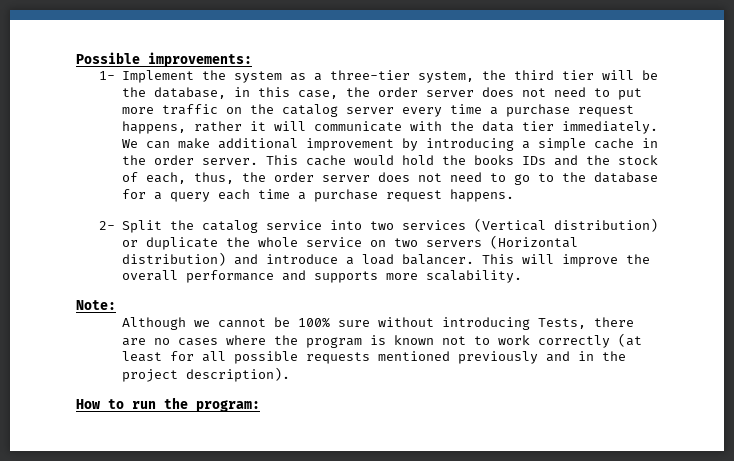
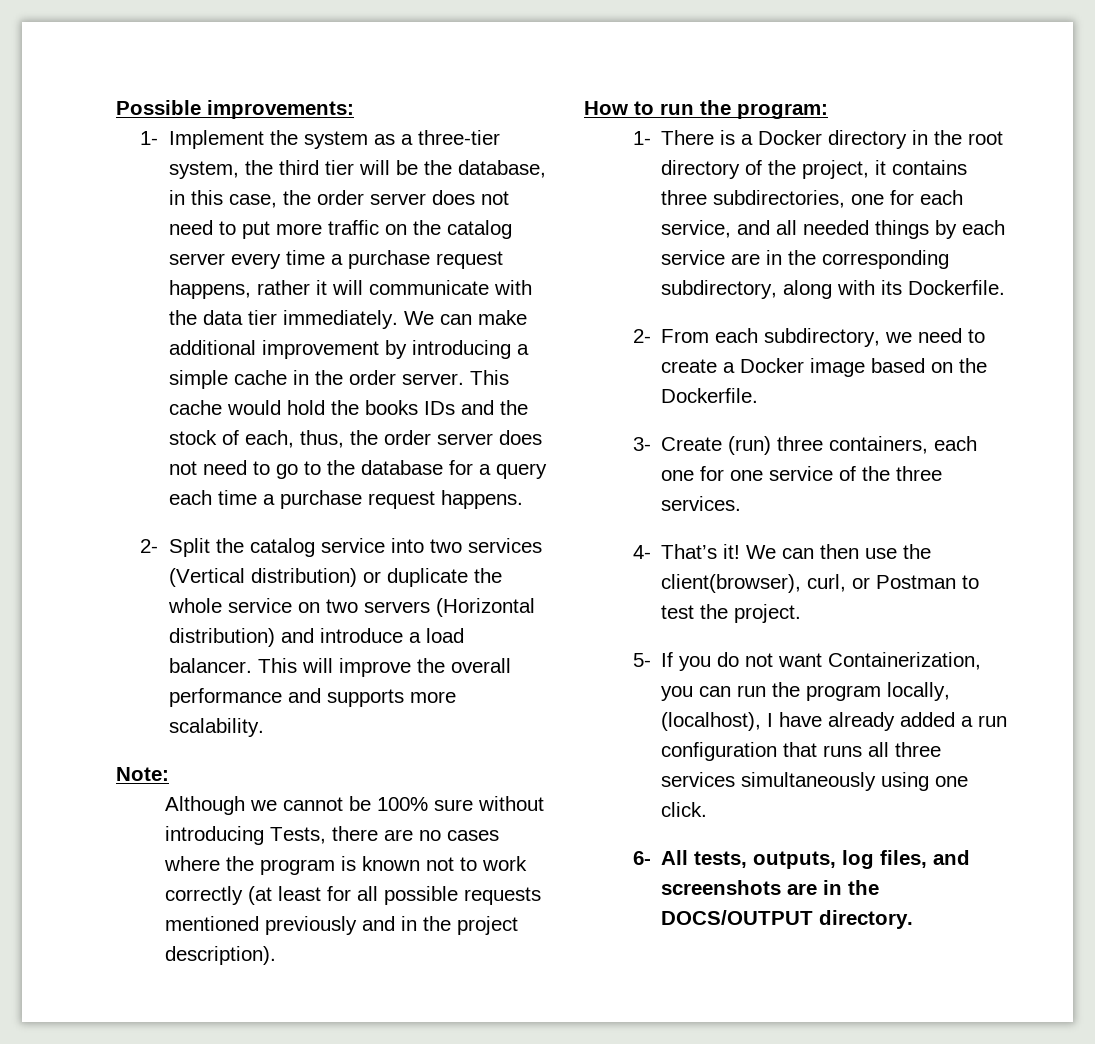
(260, 406) none -> [632,130,1004,149] [661,160,968,179] [661,190,964,208] [661,220,1006,239] [661,250,950,269] [661,280,1006,299] [632,328,986,347] [661,358,988,377] [661,388,759,403] [632,436,978,455] [661,466,943,481] [661,496,742,511] [632,544,932,559] [661,574,980,593] [661,604,802,623] [632,652,982,671] [661,682,951,701] [661,712,1008,731] [661,742,942,761] [661,772,969,791] [661,802,708,817] [632,850,971,869] [661,880,880,895] [661,910,914,929] // 1- There is a Docker directory in the root directory of the project, it contains three subdirectories, one for each service, and all needed things by each service are in the corresponding subdirectory, along with its Dockerfile. // 2- From each subdirectory, we need to create a Docker image based on the Dockerfile. // 3- Create (run) three containers, each one for one service of the three services. // 4- That’s it! We can then use the client(browser), curl, or Postman to test the project. // 5- If you do not want Containerization, you can run the program locally, (localhost), I have already added a run configuration that runs all three services simultaneously using one click. // 6- All tests, outputs, log files, and screenshots are in the DOCS/OUTPUT directory.

